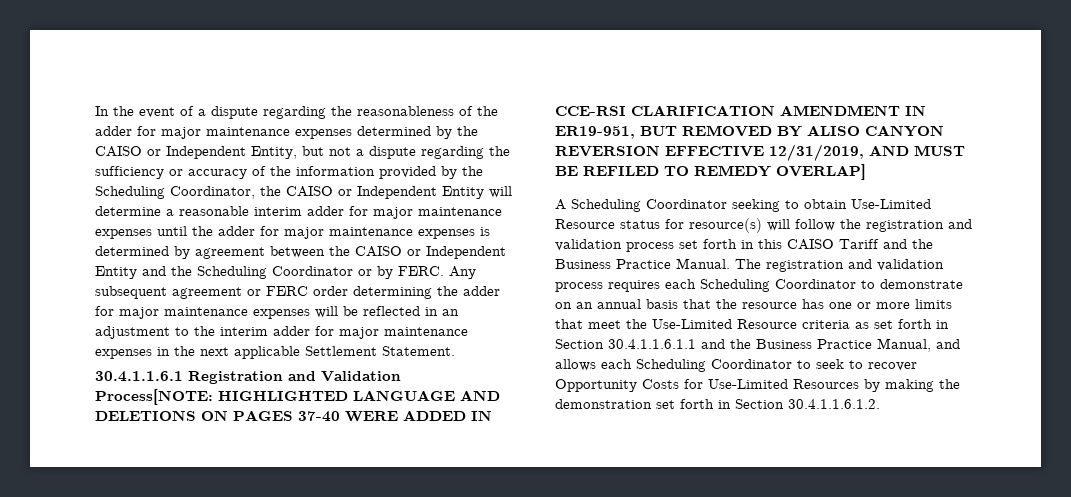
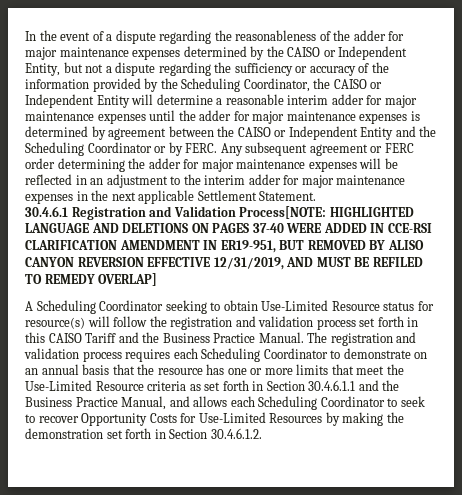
[95,371,183,382] 30.4.1.1.6.1 -> [25,206,68,217] 30.4.6.1
[608,339,696,349] 30.4.1.1.6.1.1 -> [308,380,356,391] 30.4.6.1.1
[788,399,880,409] 30.4.1.1.6.1.2. -> [210,428,262,439] 30.4.6.1.2.

